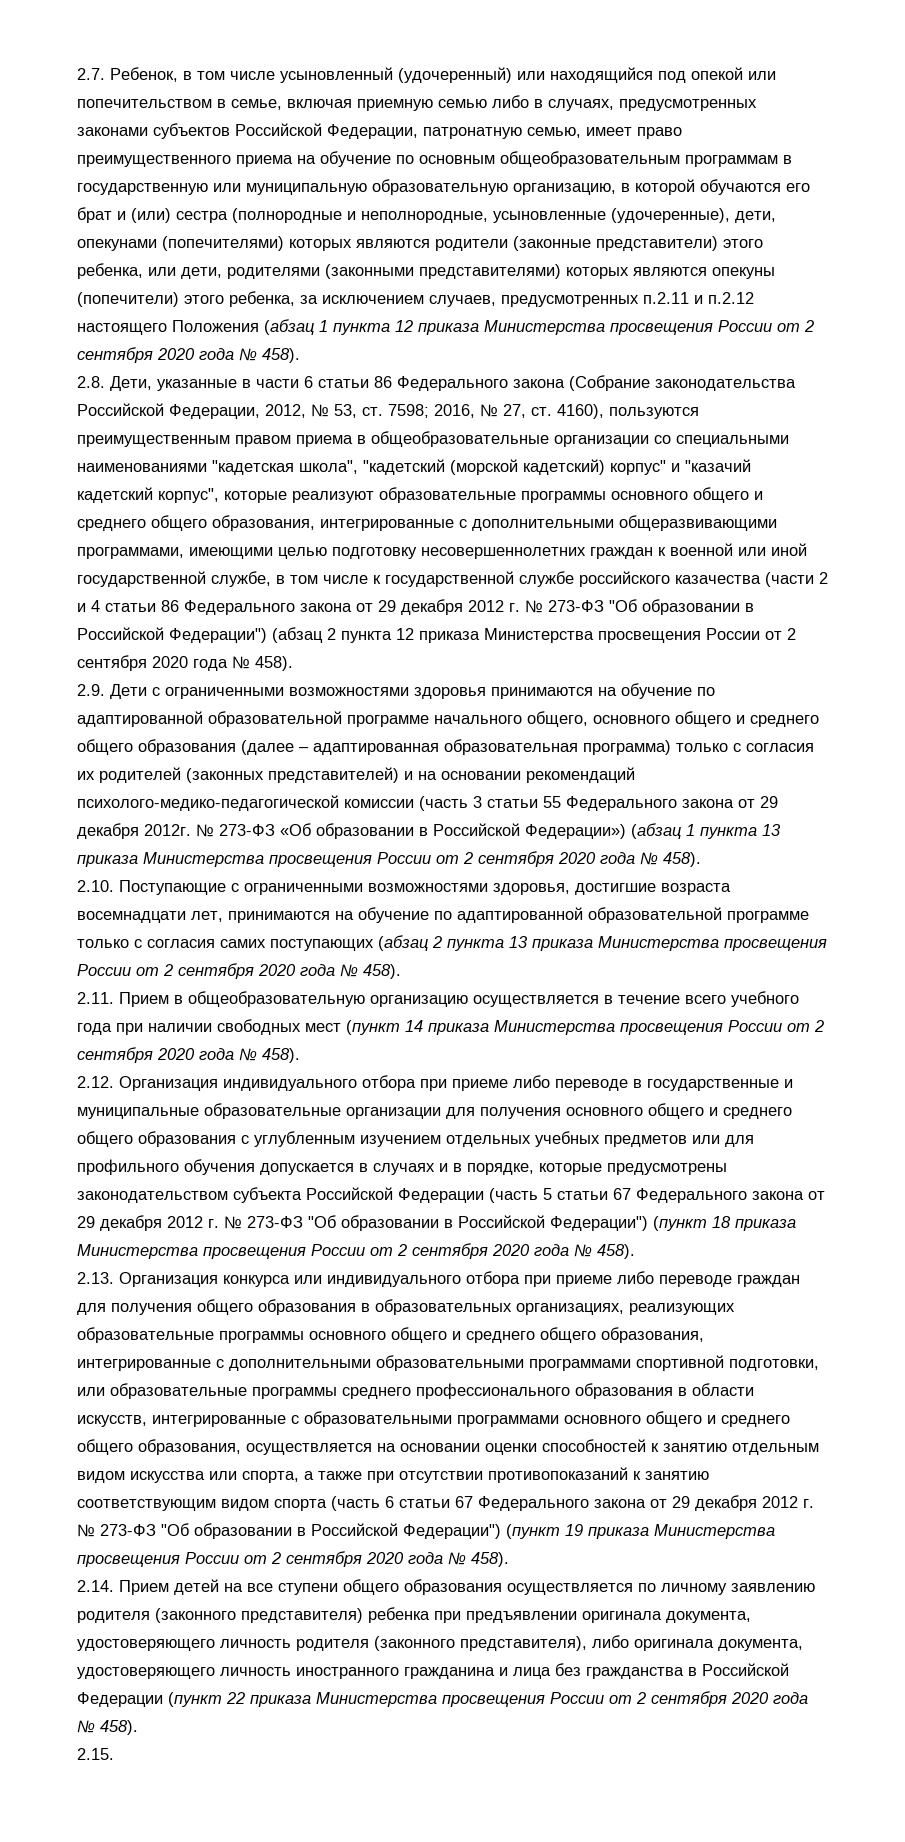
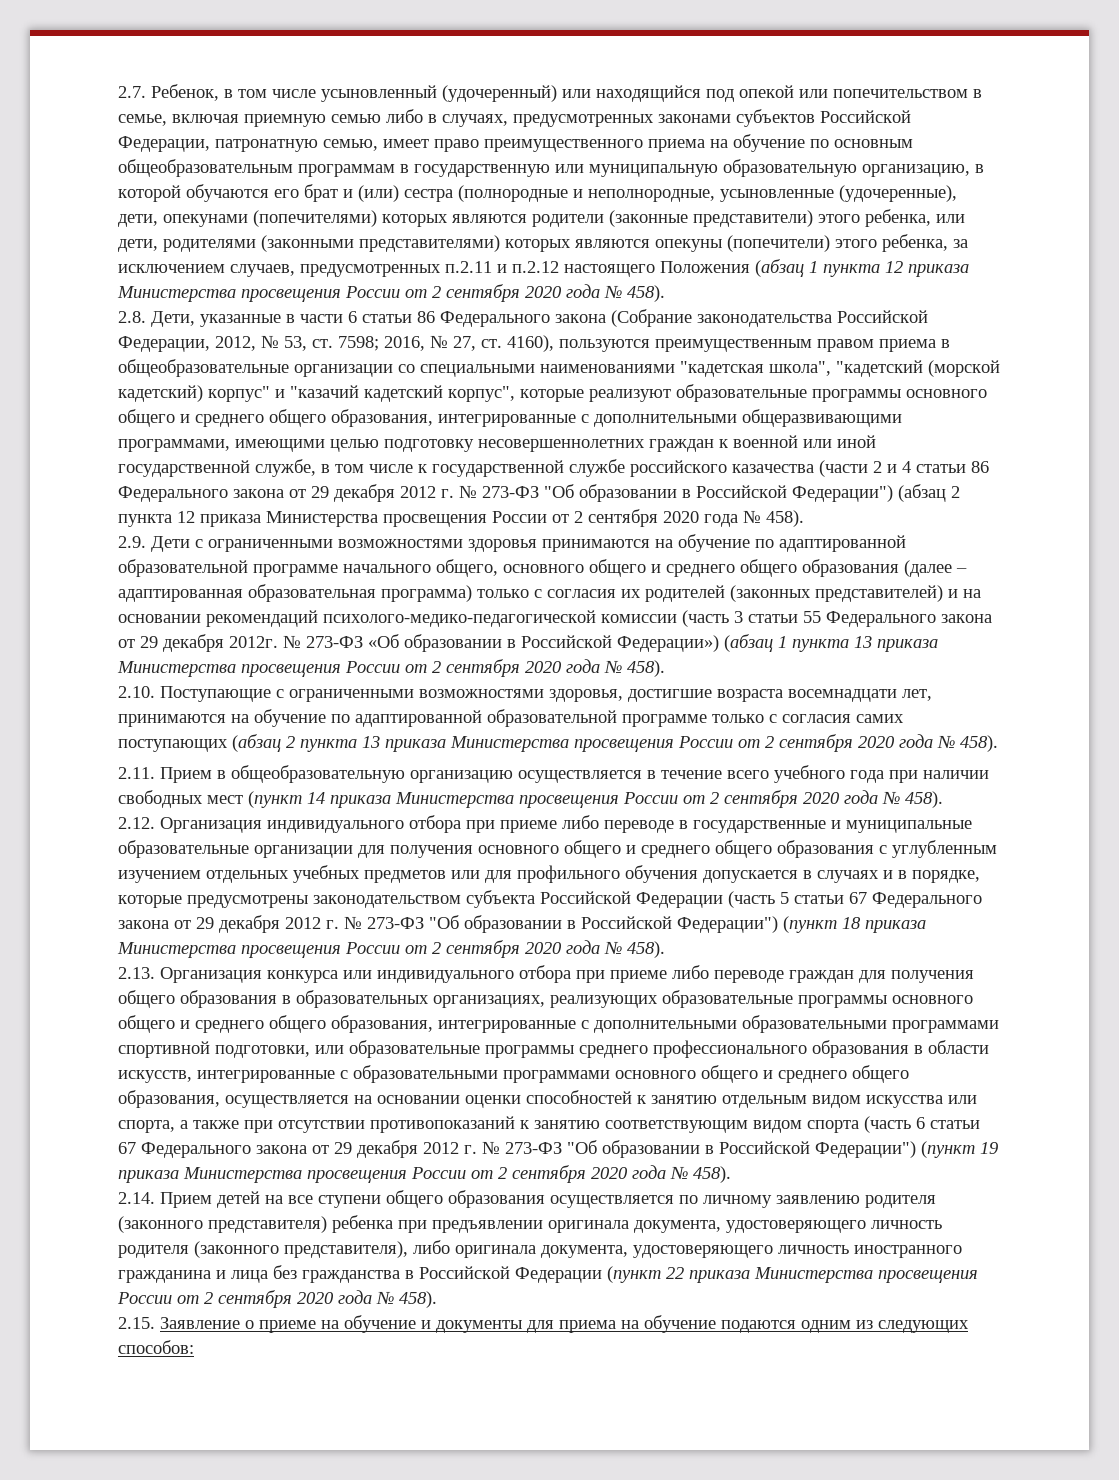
(114, 1754) none -> [160,1315,969,1333] [118,1340,194,1354] Заявление о приеме на обучение и документы для приема на обучение подаются одним из следующих способов:

